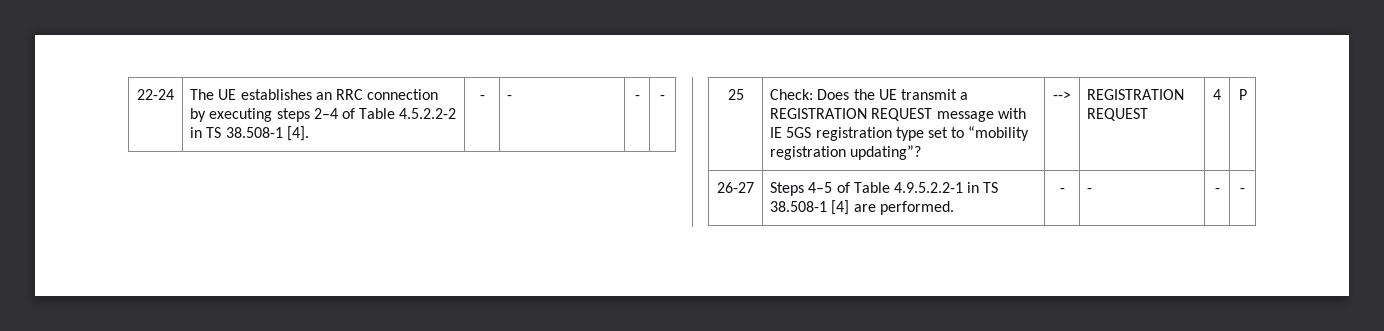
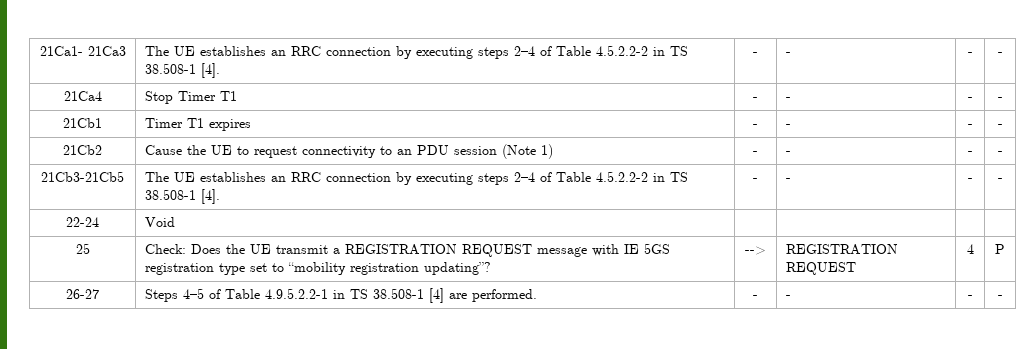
[137,89,174,100] 22-24 -> [39,46,126,56] 21Ca1- 21Ca3
(665, 97) none -> [63,91,102,101] [145,91,238,104] [753,97,758,101] [786,97,792,101] [967,97,973,101] [997,97,1003,101] [63,118,102,128] [145,118,252,131] [753,124,758,128] [786,124,792,128] [967,124,973,128] [997,124,1003,128] [63,145,102,155] [145,144,554,159] [753,151,758,155] [786,151,792,155] [967,151,973,155] [997,151,1003,155] [41,171,124,182] [145,171,689,185] [145,189,221,204] [753,178,758,182] [786,178,792,182] [967,178,973,182] [997,178,1003,182] [66,217,99,227] [145,217,176,227] // 21Ca4 | Stop Timer T1 | - | - | - | - // 21Cb1 | Timer T1 expires | - | - | - | - // 21Cb2 | Cause the UE to request connectivity to an PDU session (Note 1) | - | - | - | - // 21Cb3-21Cb5 | The UE establishes an RRC connection by executing steps 2–4 of Table 4.5.2.2-2 in TS 38.508-1 [4]. | - | - | - | - // 22-24 | Void | | | |

